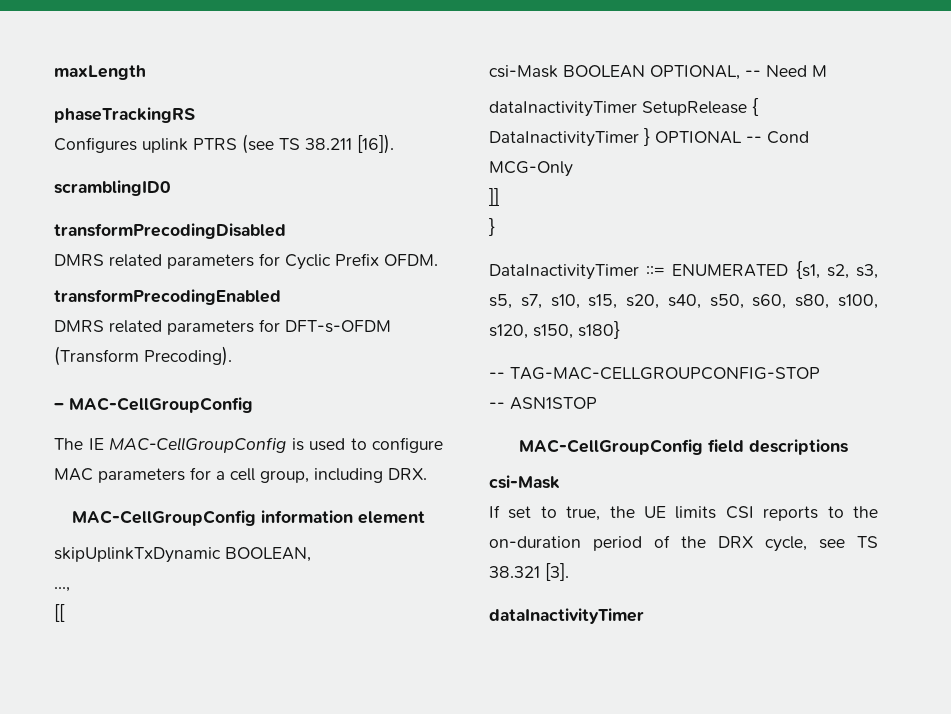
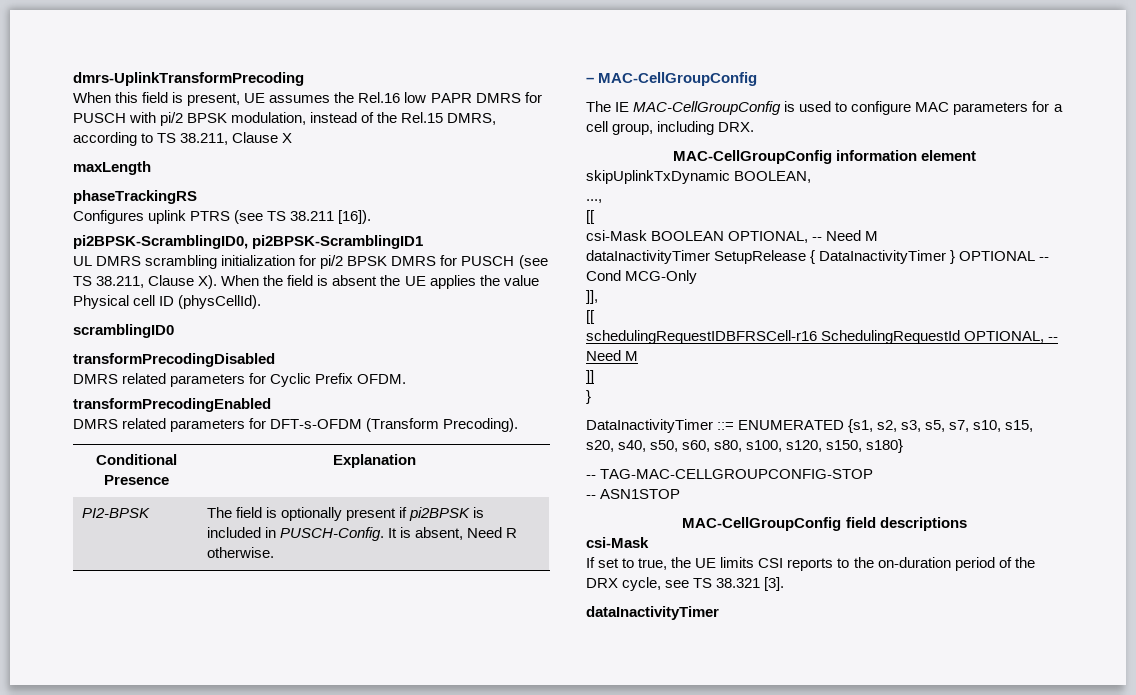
(54, 72) none -> [73,72,304,86] [73,92,542,106] [73,112,497,126] [73,132,293,146] dmrs-UplinkTransformPrecoding // When this field is present, UE assumes the Rel.16 low PAPR DMRS for PUSCH with pi/2 BPSK modulation, instead of the Rel.15 DMRS, according to TS 38.211, Clause X //
(394, 144) none -> [73,235,424,249] [73,255,548,269] [73,275,539,289] [73,295,262,309] // pi2BPSK-ScramblingID0, pi2BPSK-ScramblingID1 // UL DMRS scrambling initialization for pi/2 BPSK DMRS for PUSCH (see TS 38.211, Clause X). When the field is absent the UE applies the value Physical cell ID (physCellId).
(232, 356) none -> [95,454,177,465] [103,475,169,485] [332,454,416,468] [81,508,150,518] [206,507,484,521] [206,527,517,541] [206,547,274,558] // Conditional Presence | Explanation // PI2-BPSK | The field is optionally present if pi2BPSK is included in PUSCH-Config. It is absent, Need R otherwise.
(573, 169) none -> [586,290,598,304] [586,310,595,324] [586,330,1059,344] [586,350,639,361] // ]], // [[ // schedulingRequestIDBFRSCell-r16 SchedulingRequestId OPTIONAL, -- Need M

